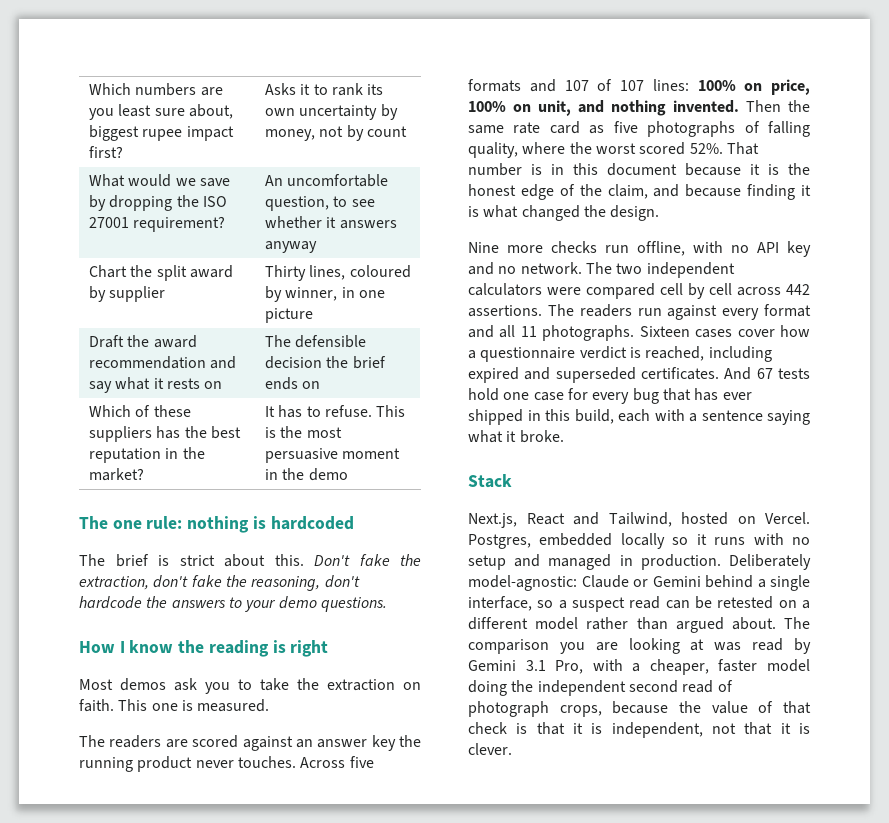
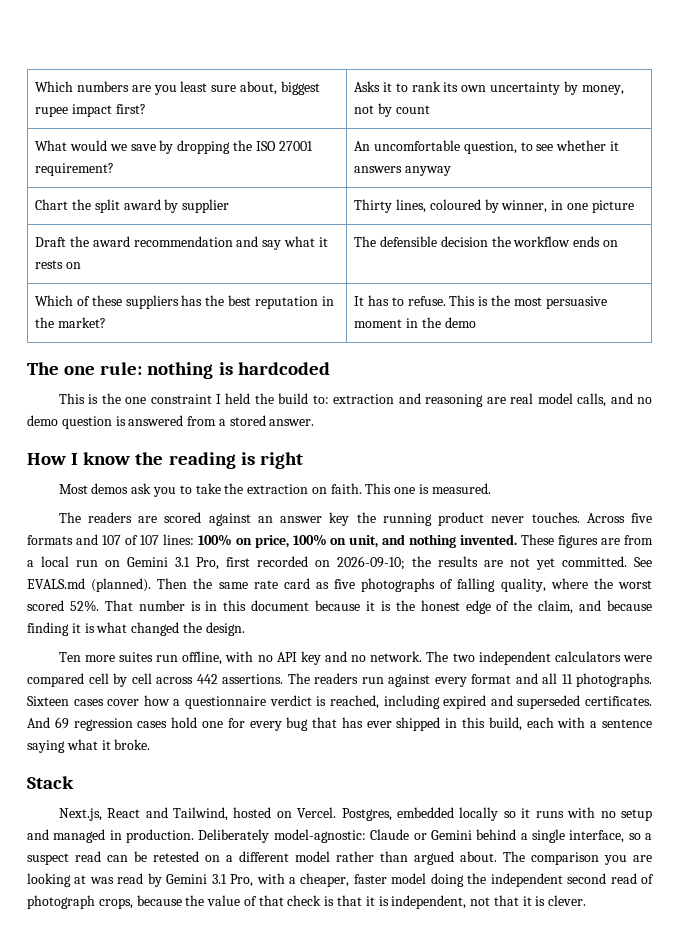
[352,356,386,369] brief -> [513,236,571,247] workflow
[79,554,421,567] [79,575,360,591] [79,596,387,612] The brief is strict about this. Don't fake the extraction, don't fake the reasoning, don't hardcode the answers to your demo questions. -> [58,393,653,407] [27,415,315,429] This is the one constraint I held the build to: extraction and reasoning are real model calls, and no demo question is answered from a stored answer.
(739, 106) none -> [521,534,654,548] [27,556,652,570] [27,578,152,592] These figures are from a local run on Gemini 3.1 Pro, first recorded on 2026-09-10; the results are not yet committed. See EVALS.md (planned).
[468,241,597,253] Nine more checks -> [58,652,153,662] Ten more suites
[756,368,810,379] 67 tests -> [54,717,168,731] 69 regression cases
[533,392,564,401] case -> (223, 724) none

